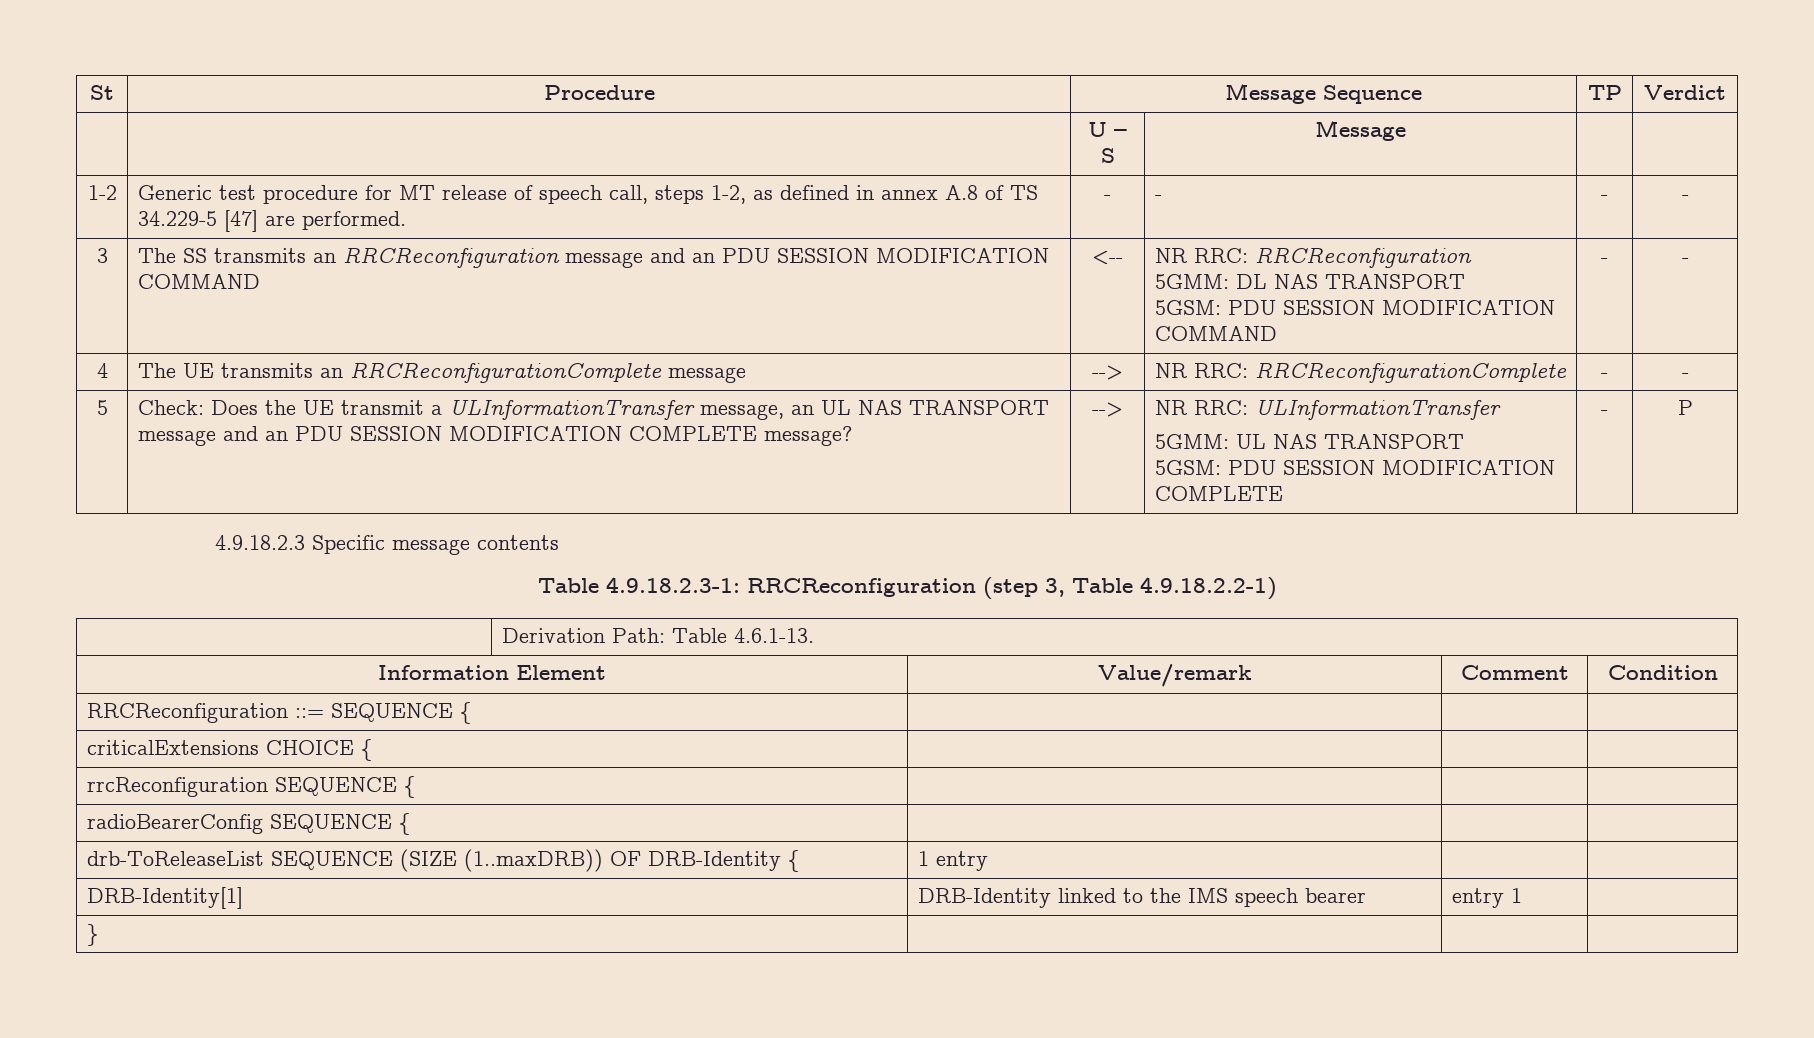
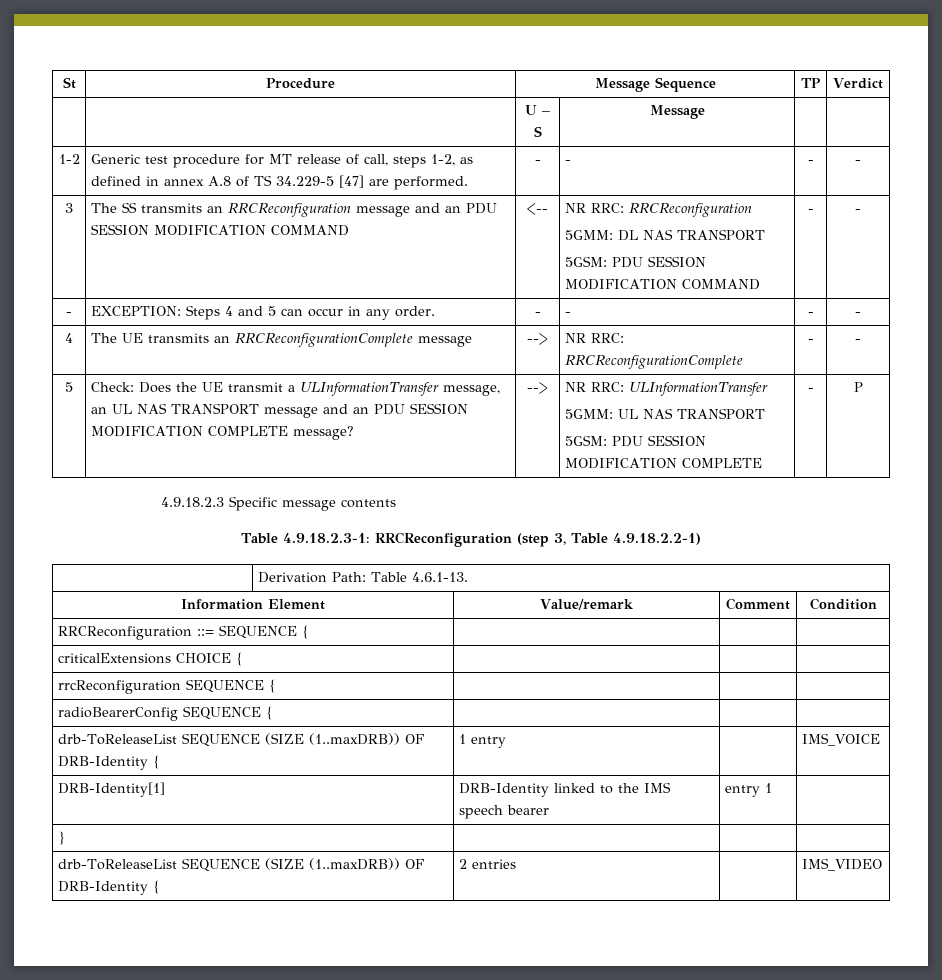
[538,185,602,204] speech -> (359, 159) none
(1689, 260) none -> [66,312,72,316] [90,305,435,320] [534,312,541,316] [564,312,571,316] [807,312,814,316] [855,312,861,316] // - | EXCEPTION: Steps 4 and 5 can occur in any order. | - | - | - | -
(988, 861) none -> [801,733,880,746] IMS_VOICE
(98, 935) none -> [57,858,424,872] [57,880,160,895] [458,859,516,869] [801,858,882,871] // drb-ToReleaseList SEQUENCE (SIZE (1..maxDRB)) OF DRB-Identity { | 2 entries | | IMS_VIDEO

